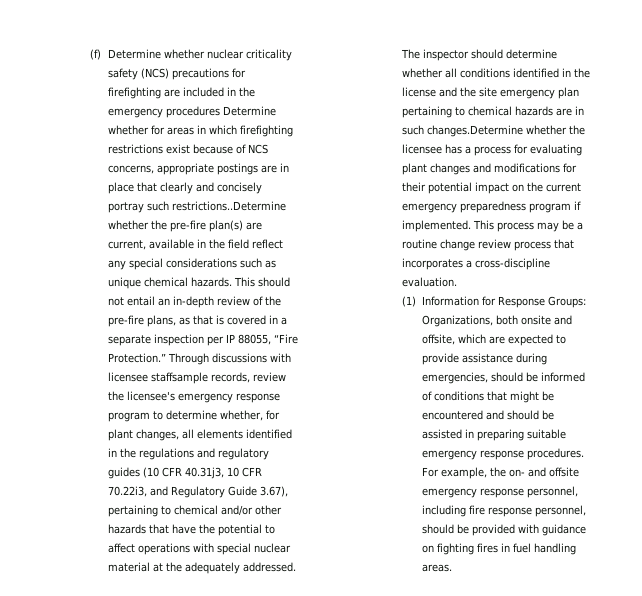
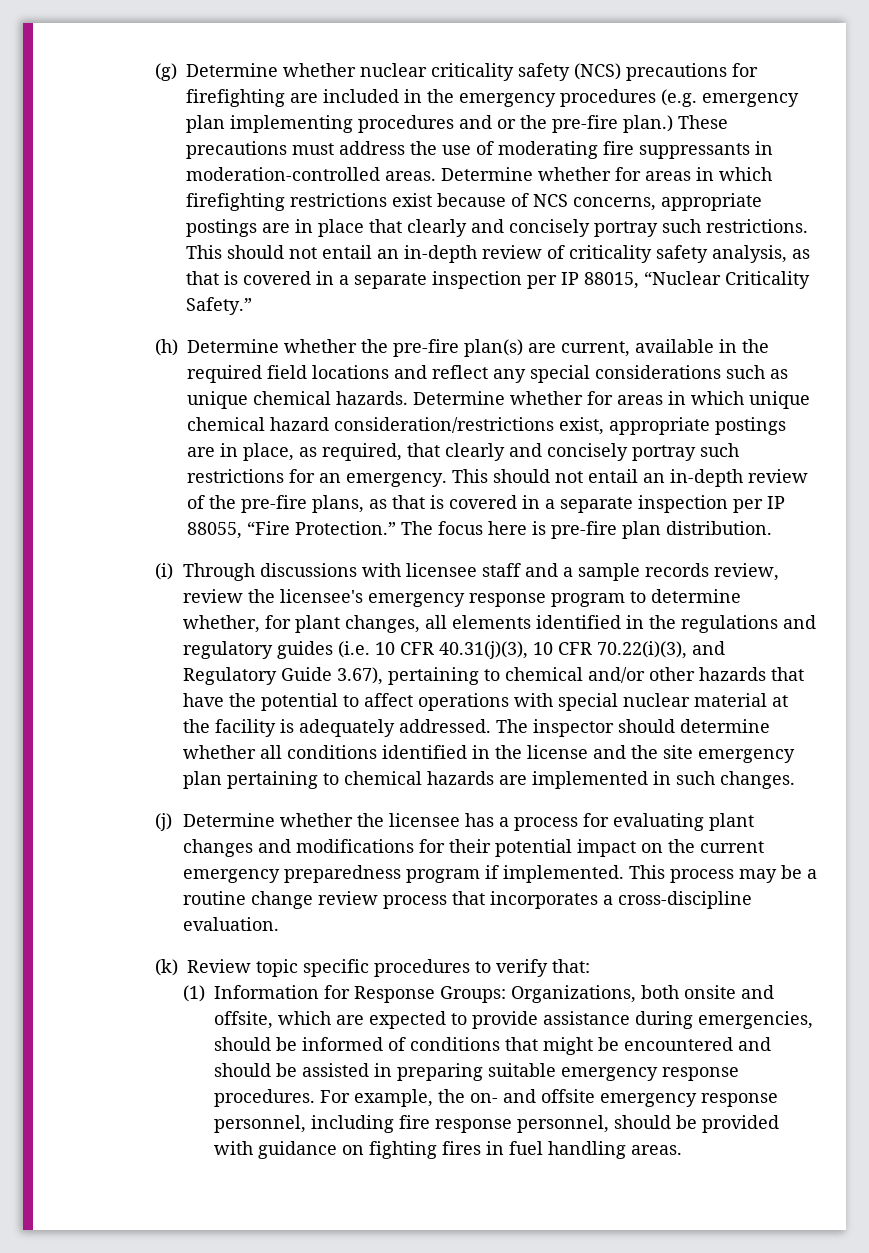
[89,49,101,60] (f) -> [154,63,177,81] (g)
(221, 112) none -> [660,89,799,107] [185,115,728,133] [185,141,773,159] [185,167,436,181] (e.g. emergency plan implementing procedures and or the pre-fire plan.) These precautions must address the use of moderating fire suppressants in moderation-controlled areas.
[172,201,287,211] restrictions..Determine -> [705,219,808,233] [185,245,810,263] [185,271,810,289] [185,297,252,315] [154,339,279,356] restrictions. This should not entail an in-depth review of criticality safety analysis, as that is covered in a separate inspection per IP 88015, “Nuclear Criticality Safety.” // (h) Determine
[228,239,250,249] field -> [186,365,427,383] required field locations and
(233, 282) none -> [412,391,810,409] [186,417,786,435] [186,443,739,461] [186,469,447,487] Determine whether for areas in which unique chemical hazard consideration/restrictions exist, appropriate postings are in place, as required, that clearly and concisely portray such restrictions for an emergency.
[168,353,292,365] [108,372,251,384] Through discussions with licensee staffsample records, -> [400,521,772,539] [154,563,779,581] The focus here is pre-fire plan distribution. // (i) Through discussions with licensee staff and a sample records review,
[143,467,263,479] [108,486,148,497] (10 CFR 40.31j3, 10 CFR 70.22i3, -> [337,641,687,659] (i.e. 10 CFR 40.31(j)(3), 10 CFR 70.22(i)(3),
(183, 567) none -> [214,719,294,737] facility is
(573, 112) none -> [531,771,648,789] implemented
[427,125,524,137] changes.Determine -> [719,771,795,789] [154,813,275,831] changes. // (j) Determine
(458, 282) none -> [154,959,590,977] // (k) Review topic specific procedures to verify that:

